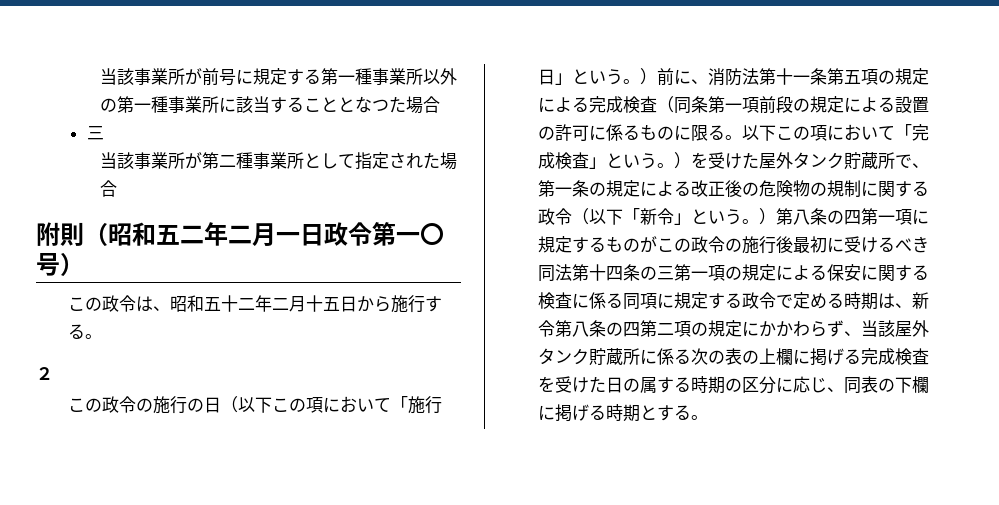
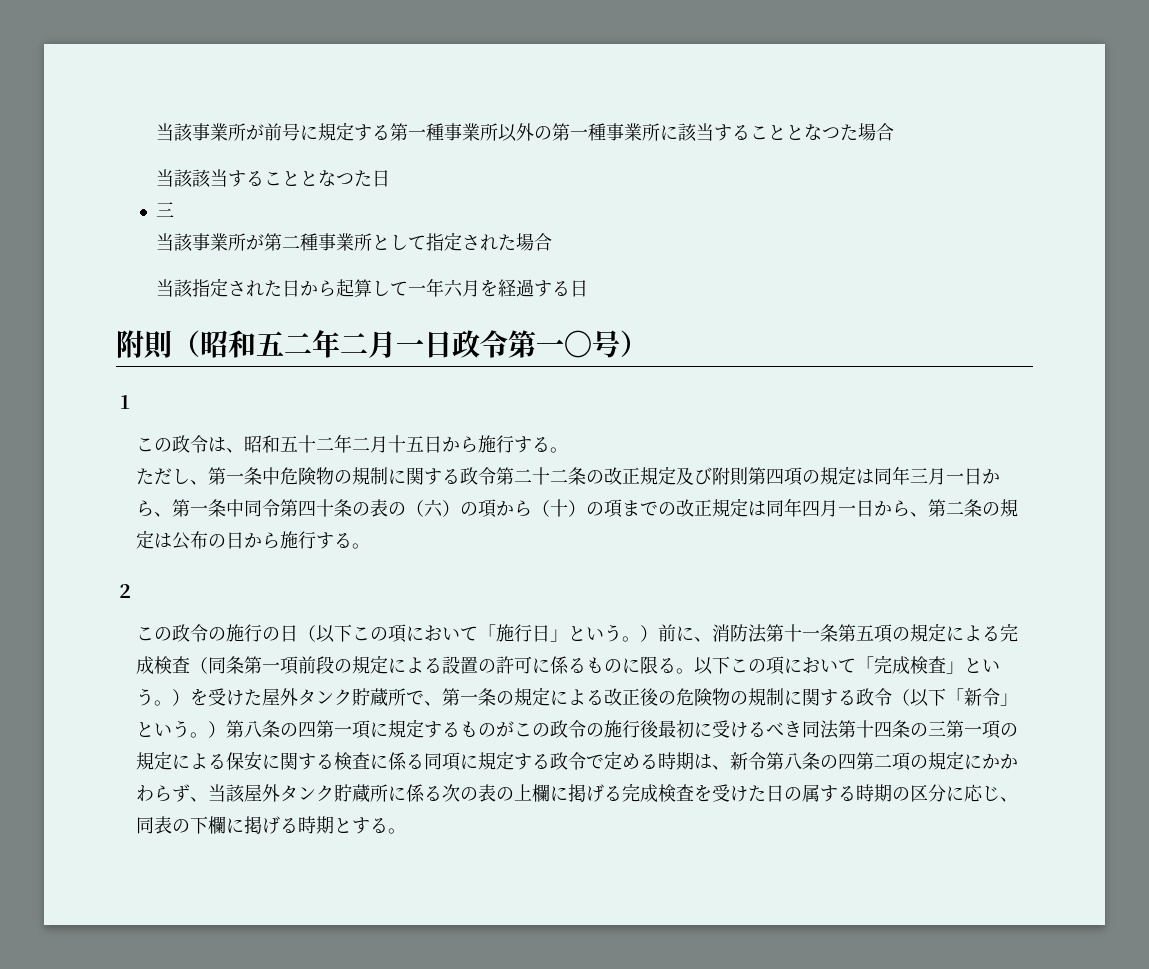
(440, 104) none -> [156,169,391,188] // 当該該当することとなつた日
(117, 188) none -> [156,278,589,298] // 当該指定された日から起算して一年六月を経過する日
(84, 264) none -> [116,395,134,409] // １
(102, 336) none -> [136,466,1001,486] [136,498,1019,518] [136,530,371,550] // ただし、第一条中危険物の規制に関する政令第二十二条の改正規定及び附則第四項の規定は同年三月一日から、第一条中同令第四十条の表の（六）の項から（十）の項までの改正規定は同年四月一日から、第二条の規定は公布の日から施行する。

